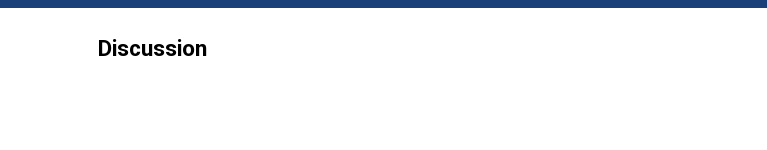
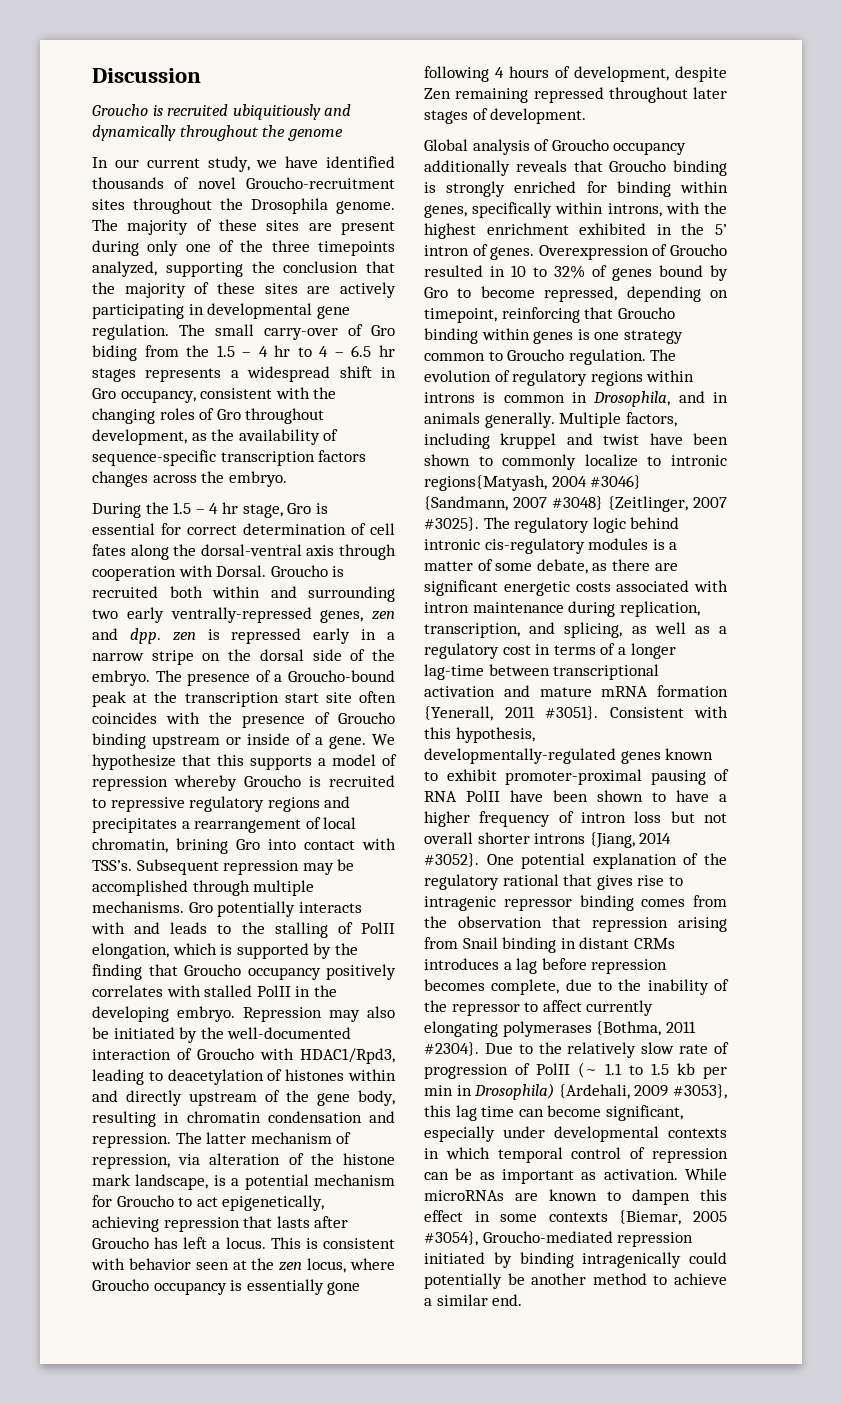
(207, 47) none -> [92,104,352,120] [92,125,343,141] [92,156,395,172] [92,177,395,189] [92,198,395,214] [92,219,395,235] [92,240,395,256] [92,261,395,277] [92,282,396,298] [92,303,350,319] [92,324,395,340] [92,345,395,361] [92,366,396,382] [92,387,337,403] [92,408,325,424] [92,429,339,445] [92,450,367,466] [92,471,287,487] [92,502,328,518] [92,523,395,535] [92,544,396,560] [92,565,345,581] [92,586,395,602] [92,607,395,623] [92,628,395,644] [92,649,396,665] [92,670,395,686] [92,691,396,707] [92,712,395,728] [92,733,395,749] [92,754,397,770] [92,775,395,791] [92,796,351,812] [92,817,357,833] [92,838,396,854] [92,859,355,875] [92,880,315,896] [92,901,362,917] [91,922,395,938] [92,943,358,959] [92,964,396,980] [92,985,337,997] [92,1006,395,1022] [92,1027,352,1043] [92,1048,395,1064] [92,1069,397,1085] [92,1090,395,1106] [92,1111,395,1127] [92,1132,352,1148] [92,1153,395,1169] [92,1174,395,1190] [92,1195,325,1211] [92,1216,349,1232] [92,1237,395,1249] [91,1258,395,1273] [92,1279,361,1295] [424,66,727,82] [424,87,727,103] [424,108,587,124] [424,139,687,155] [424,160,727,176] [424,181,728,197] [424,202,727,218] [424,223,727,239] [424,244,727,260] [424,265,728,281] [424,286,728,302] [424,307,675,323] [424,328,683,344] [424,349,677,365] [424,370,695,386] [424,391,728,407] [424,412,677,428] [424,433,728,449] [424,454,727,470] [424,475,642,491] [424,496,727,512] [424,517,680,533] [424,538,678,554] [424,559,678,574] [424,580,728,596] [424,601,700,617] [424,622,727,638] [424,643,676,659] [424,664,660,680] [424,685,728,697] [424,706,728,721] [424,727,535,743] [424,748,714,764] [424,769,729,785] [424,790,727,802] [424,811,727,827] [424,832,672,848] [424,853,727,869] [424,874,683,890] [424,895,727,911] [424,916,727,932] [424,937,675,953] [424,958,668,974] [424,979,729,995] [424,1000,654,1016] [424,1021,696,1037] [424,1042,729,1058] [424,1062,727,1079] [424,1083,727,1100] [424,1105,683,1121] [424,1126,727,1142] [424,1147,728,1163] [424,1168,727,1184] [424,1189,727,1205] [424,1210,727,1225] [424,1231,694,1247] [424,1252,727,1268] [424,1273,727,1289] [424,1294,523,1306] // Groucho is recruited ubiquitiously and dynamically throughout the genome // In our current study, we have identified thousands of novel Groucho-recruitment sites throughout the Drosophila genome. The majority of these sites are present during only one of the three timepoints analyzed, supporting the conclusion that the majority of these sites are actively participating in developmental gene regulation. The small carry-over of Gro biding from the 1.5 – 4 hr to 4 – 6.5 hr stages represents a widespread shift in Gro occupancy, consistent with the changing roles of Gro throughout development, as the availability of sequence-specific transcription factors changes across the embryo. // During the 1.5 – 4 hr stage, Gro is essential for correct determination of cell fates along the dorsal-ventral axis through cooperation with Dorsal. Groucho is recruited both within and surrounding two early ventrally-repressed genes, zen and dpp. zen is repressed early in a narrow stripe on the dorsal side of the embryo. The presence of a Groucho-bound peak at the transcription start site often coincides with the presence of Groucho binding upstream or inside of a gene. We hypothesize that this supports a model of repression whereby Groucho is recruited to repressive regulatory regions and precipitates a rearrangement of local chromatin, brining Gro into contact with TSS’s. Subsequent repression may be accomplished through multiple mechanisms. Gro potentially interacts with and leads to the stalling of PolII elongation, which is supported by the finding that Groucho occupancy positively correlates with stalled PolII in the developing embryo. Repression may also be initiated by the well-documented interaction of Groucho with HDAC1/Rpd3, leading to deacetylation of histones within and directly upstream of the gene body, resulting in chromatin condensation and repression. The latter mechanism of repression, via alteration of the histone mark landscape, is a potential mechanism for Groucho to act epigenetically, achieving repression that lasts after Groucho has left a locus. This is consistent with behavior seen at the zen locus, where Groucho occupancy is essentially gone following 4 hours of development, despite Zen remaining repressed throughout later stages of development. // Global analysis of Groucho occupancy additionally reveals that Groucho binding is strongly enriched for binding within genes, specifically within introns, with the highest enrichment exhibited in the 5’ intron of genes. Overexpression of Groucho resulted in 10 to 32% of genes bound by Gro to become repressed, depending on timepoint, reinforcing that Groucho binding within genes is one strategy common to Groucho regulation. The evolution of regulatory regions within introns is common in Drosophila, and in animals generally. Multiple factors, including kruppel and twist have been shown to commonly localize to intronic regions{Matyash, 2004 #3046} {Sandmann, 2007 #3048} {Zeitlinger, 2007 #3025}. The regulatory logic behind intronic cis-regulatory modules is a matter of some debate, as there are significant energetic costs associated with intron maintenance during replication, transcription, and splicing, as well as a regulatory cost in terms of a longer lag-time between transcriptional activation and mature mRNA formation {Yenerall, 2011 #3051}. Consistent with this hypothesis, developmentally-regulated genes known to exhibit promoter-proximal pausing of RNA PolII have been shown to have a higher frequency of intron loss but not overall shorter introns {Jiang, 2014 #3052}. One potential explanation of the regulatory rational that gives rise to intragenic repressor binding comes from the observation that repression arising from Snail binding in distant CRMs introduces a lag before repression becomes complete, due to the inability of the repressor to affect currently elongating polymerases {Bothma, 2011 #2304}. Due to the relatively slow rate of progression of PolII (~ 1.1 to 1.5 kb per min in Drosophila) {Ardehali, 2009 #3053}, this lag time can become significant, especially under developmental contexts in which temporal control of repression can be as important as activation. While microRNAs are known to dampen this effect in some contexts {Biemar, 2005 #3054}, Groucho-mediated repression initiated by binding intragenically could potentially be another method to achieve a similar end.

